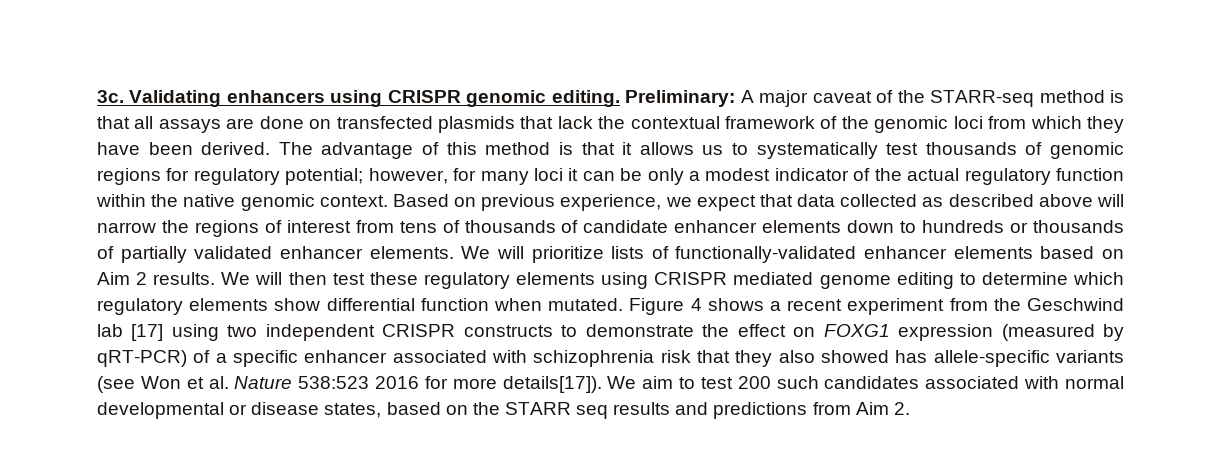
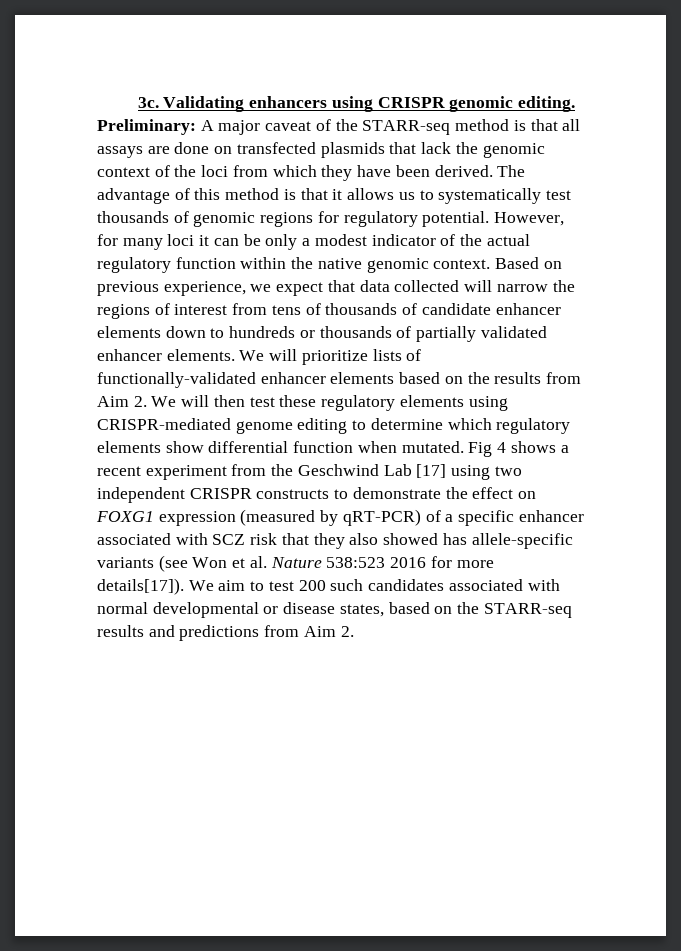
[630,116,949,133] contextual framework of the genomic -> [482,143,545,158] [97,165,197,177] genomic context of the
[285,168,448,185] potential; however, -> [422,211,565,227] potential. However,
[922,194,1093,207] as described above -> (460, 286) none
[97,272,216,285] Aim 2 results. -> [467,372,582,384] [97,396,147,407] the results from Aim 2.
[654,272,814,285] CRISPR mediated -> [97,418,231,430] CRISPR-mediated
[629,298,685,315] Figure -> [468,442,493,457] Fig
[97,324,123,337] lab -> [383,464,412,476] Lab
[533,350,655,367] schizophrenia -> [212,534,246,545] SCZ
[504,402,609,419] STARR seq -> [483,603,572,618] STARR-seq

